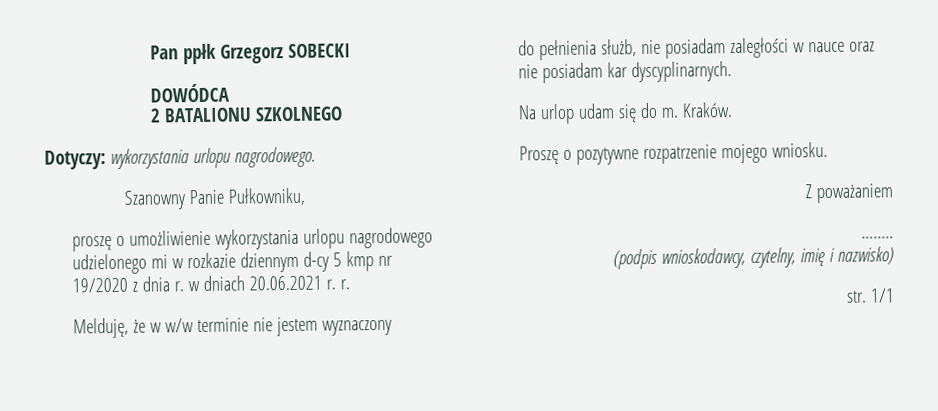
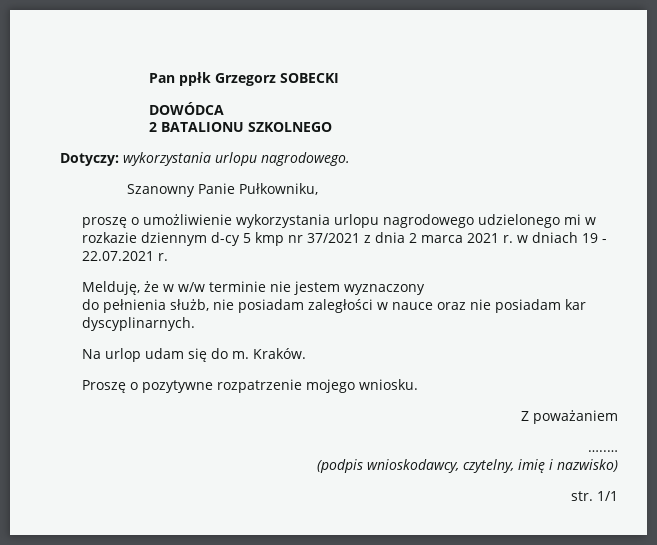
[71,277,128,293] 19/2020 -> [307,233,361,243] 37/2021
[173,275,336,292] r. w dniach 20.06.2021 r. -> [409,232,608,243] [82,251,155,261] 2 marca 2021 r. w dniach 19 - 22.07.2021

